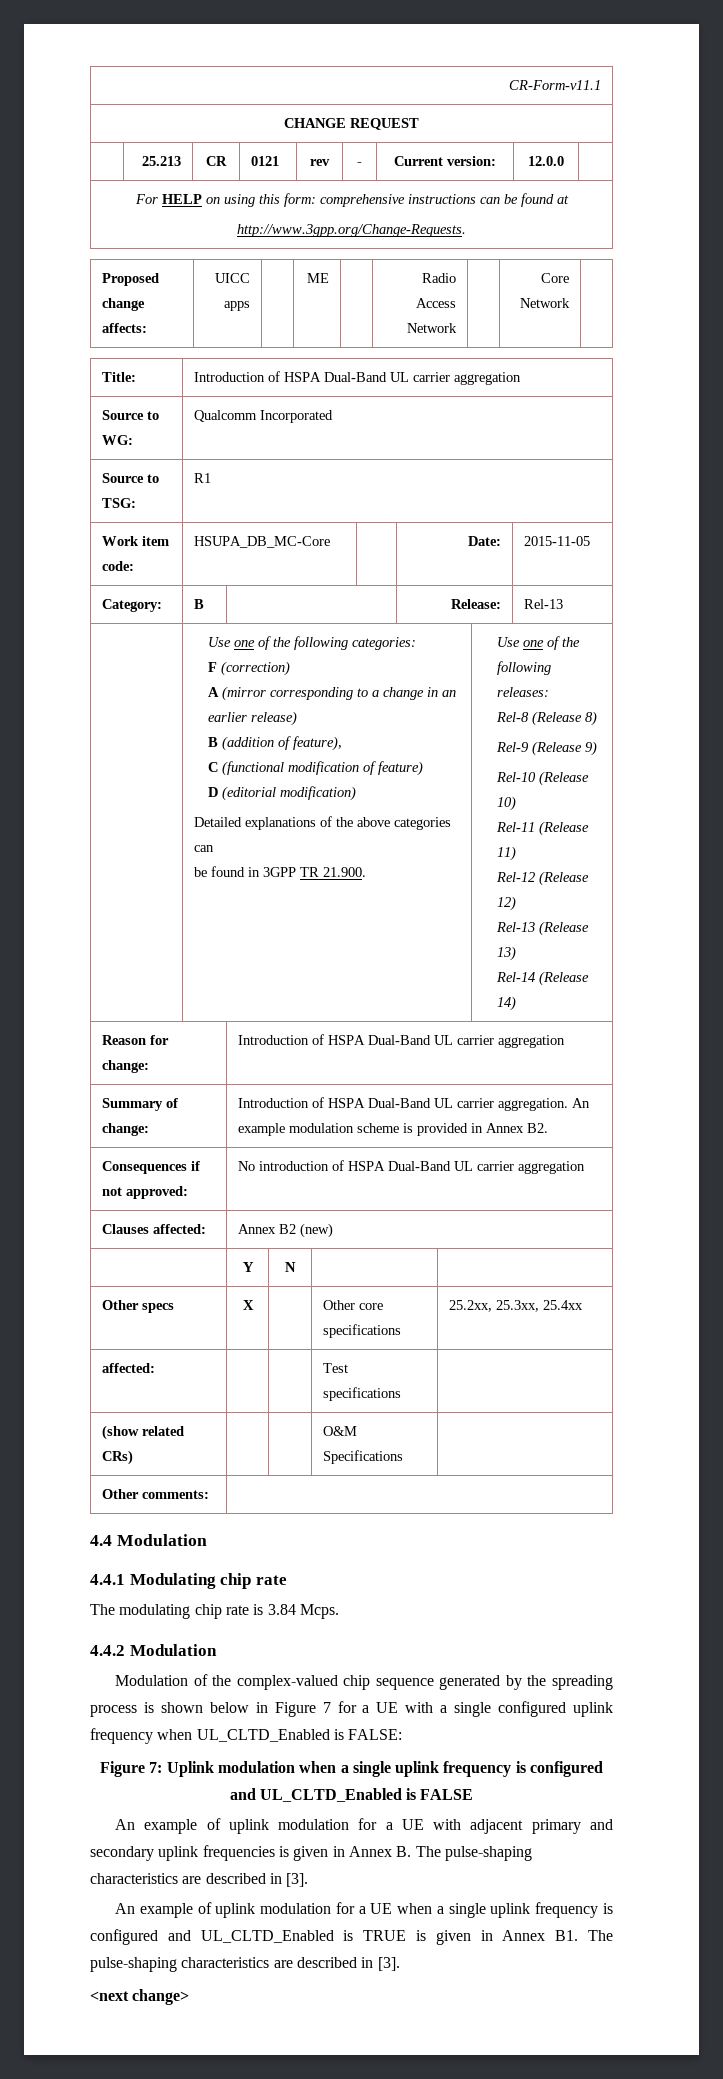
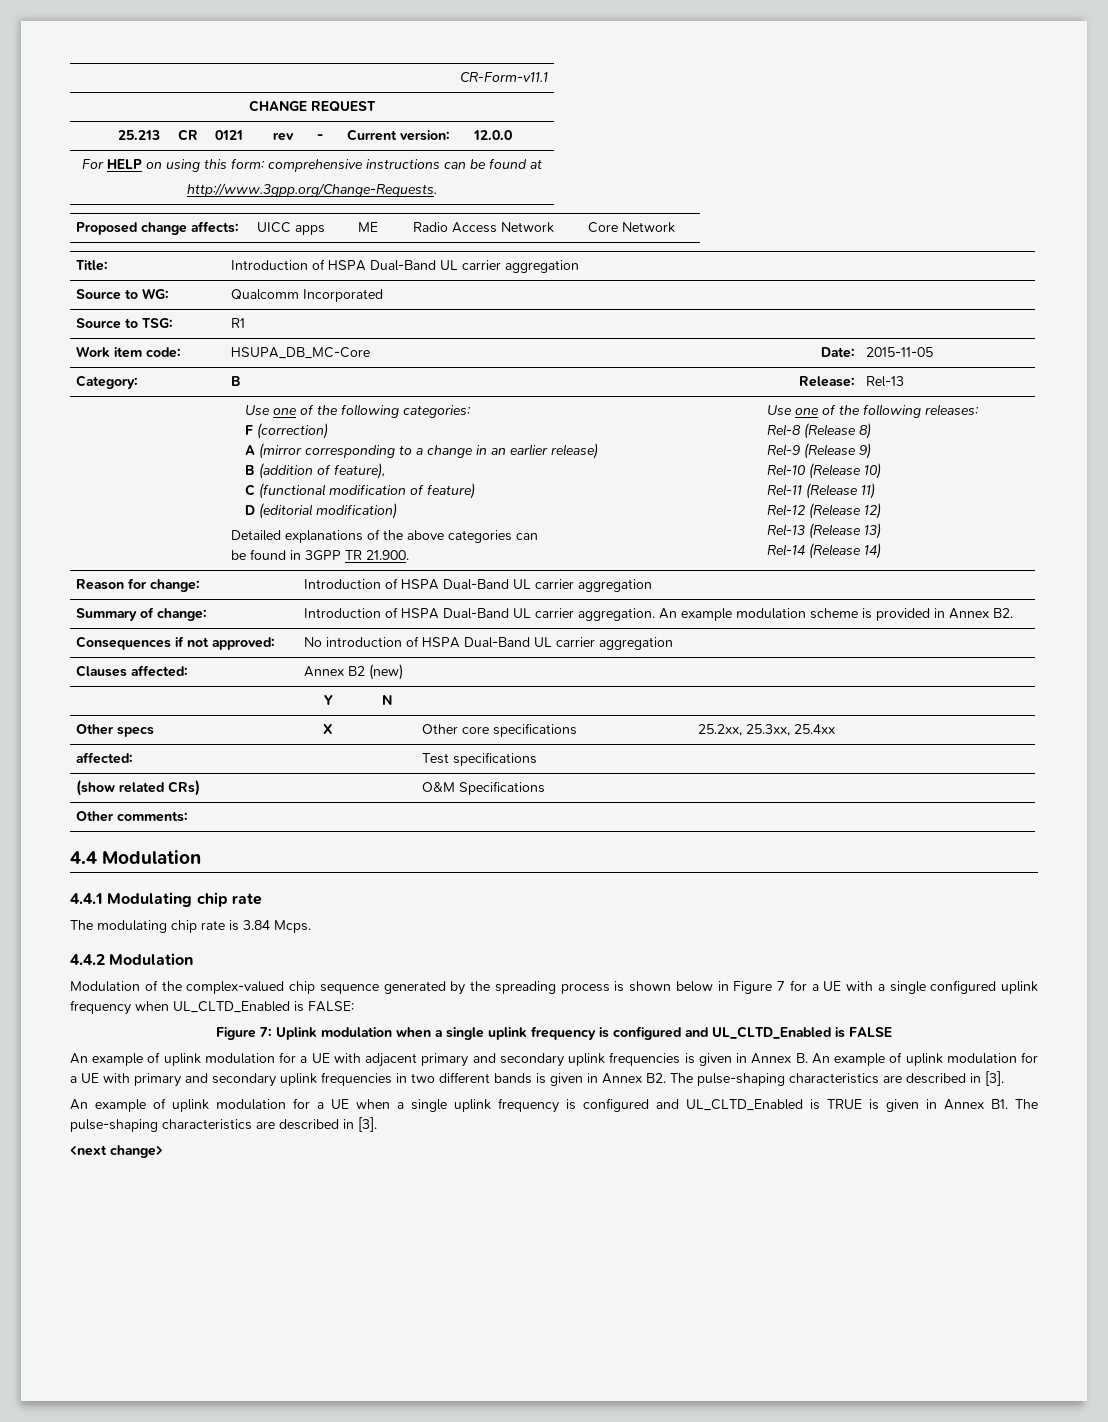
(412, 1851) none -> [811,1052,1039,1066] [70,1072,666,1087] An example of uplink modulation for a UE with primary and secondary uplink frequencies in two different bands is given in Annex B2.

